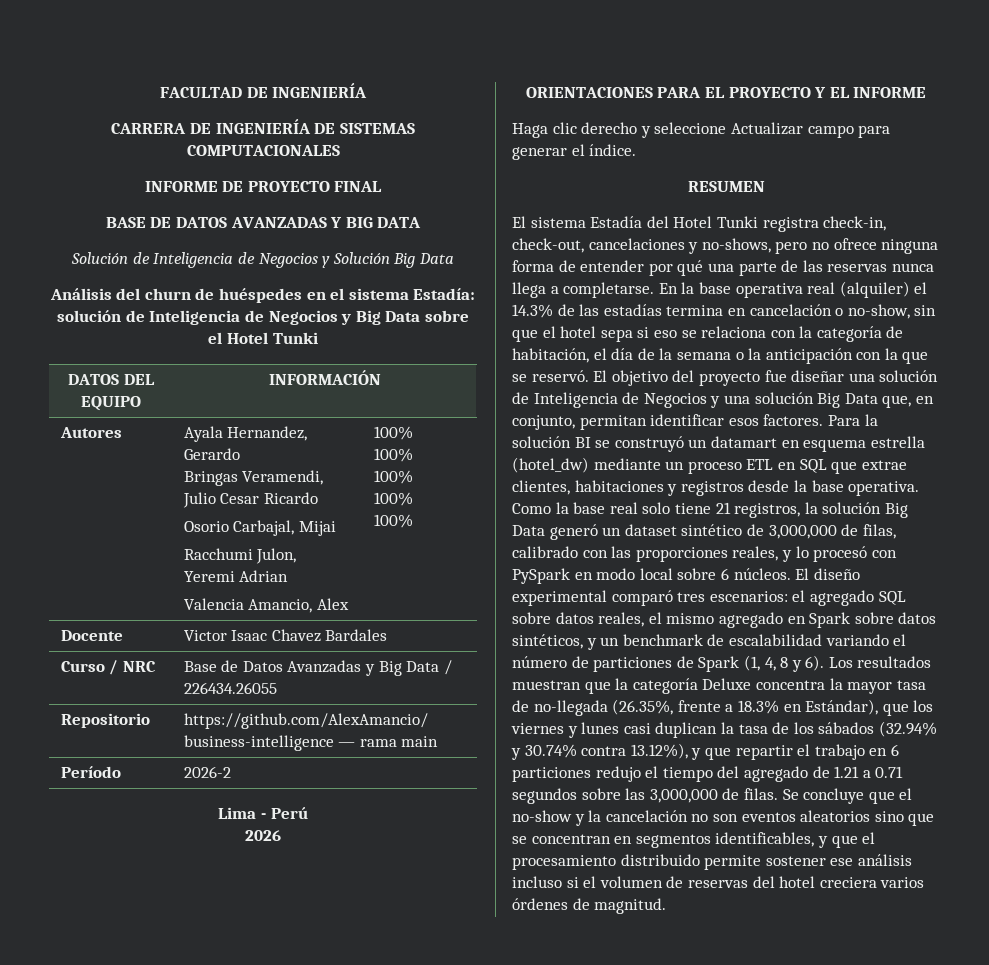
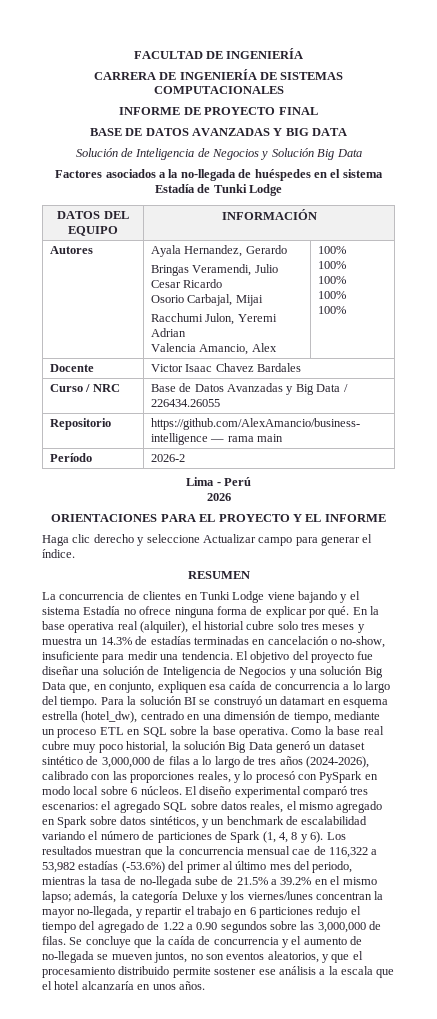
[49,288,191,300] Análisis del churn -> [55,169,236,181] Factores asociados a la no-llegada
[413,288,476,300] [57,310,469,325] [208,332,318,344] Estadía: solución de Inteligencia de Negocios y Big Data sobre el Hotel Tunki -> [154,184,283,196] Estadía de Tunki Lodge
[512,216,887,232] [512,238,808,254] El sistema Estadía del Hotel Tunki registra check-in, check-out, cancelaciones y no-shows, pero -> [42,591,360,603] [42,606,121,615] La concurrencia de clientes en Tunki Lodge viene bajando y el sistema Estadía
[580,260,934,276] [512,282,655,298] entender por qué una parte de las reservas nunca llega a completarse. -> [265,606,350,618] explicar por qué.
[839,281,928,298] [512,304,937,319] [512,326,904,342] [512,348,929,364] [512,370,589,382] (alquiler) el 14.3% de las estadías termina en cancelación o no-show, sin que el hotel sepa si eso se relaciona con la categoría de habitación, el día de la semana o la anticipación con la que se reservó. -> [140,621,365,633] [42,636,386,648] [42,651,233,663] (alquiler), el historial cubre solo tres meses y muestra un 14.3% de estadías terminadas en cancelación o no-show, insuficiente para medir una tendencia.
[579,414,824,430] permitan identificar esos factores. -> [157,681,391,693] [42,696,98,708] expliquen esa caída de concurrencia a lo largo del tiempo.
[512,457,589,473] (hotel_dw) -> [81,711,331,723] (hotel_dw), centrado en una dimensión de tiempo,
[831,460,907,474] [512,480,790,496] que extrae clientes, habitaciones y registros desde -> [169,726,197,735] sobre
[642,502,801,518] solo tiene 21 registros, -> [42,741,169,753] cubre muy poco historial,
[862,524,896,539] filas, -> [168,756,370,768] filas a lo largo de tres años (2024-2026),
[632,678,926,694] [512,699,934,716] [511,721,937,738] [511,743,731,760] categoría Deluxe concentra la mayor tasa de no-llegada (26.35%, frente a 18.3% en Estándar), que los viernes y lunes casi duplican la tasa de los sábados (32.94% y 30.74% contra 13.12%), y que -> [178,846,378,858] [42,861,353,873] [42,876,377,888] [42,891,384,903] [42,906,143,918] concurrencia mensual cae de 116,322 a 53,982 estadías (-53.6%) del primer al último mes del periodo, mientras la tasa de no-llegada sube de 21.5% a 39.2% en el mismo lapso; además, la categoría Deluxe y los viernes/lunes concentran la mayor no-llegada, y
[834,766,904,778] 1.21 a 0.71 -> [162,922,218,930] 1.22 a 0.90
[899,788,913,800] [512,810,935,826] [512,832,815,848] el no-show y la cancelación no son eventos aleatorios sino que se concentran en segmentos identificables, -> [155,936,363,948] [42,951,319,963] la caída de concurrencia y el aumento de no-llegada se mueven juntos, no son eventos aleatorios,
[512,876,925,888] [512,898,667,914] incluso si el volumen de reservas del hotel creciera varios órdenes de magnitud. -> [319,966,395,978] [42,981,205,990] a la escala que el hotel alcanzaría en unos años.

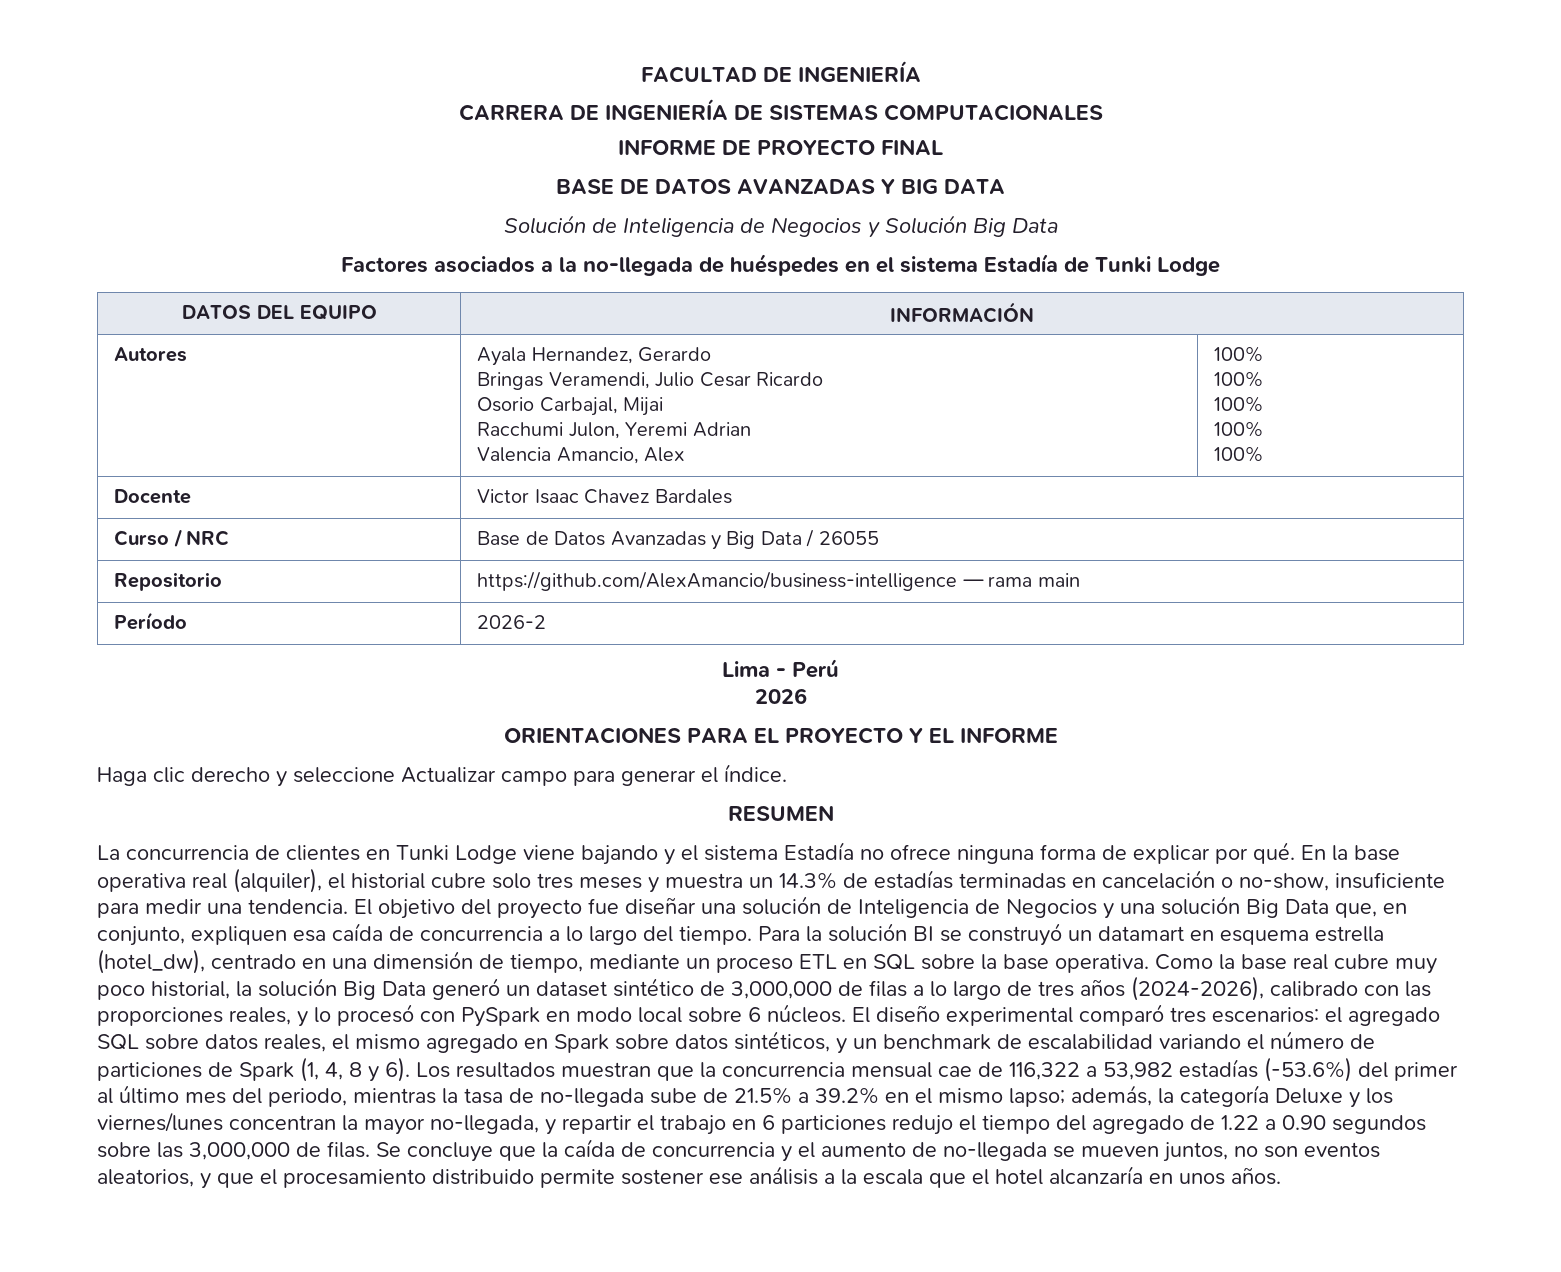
[150,399,220,407] 226434.26055 -> [818,531,879,545] 26055

